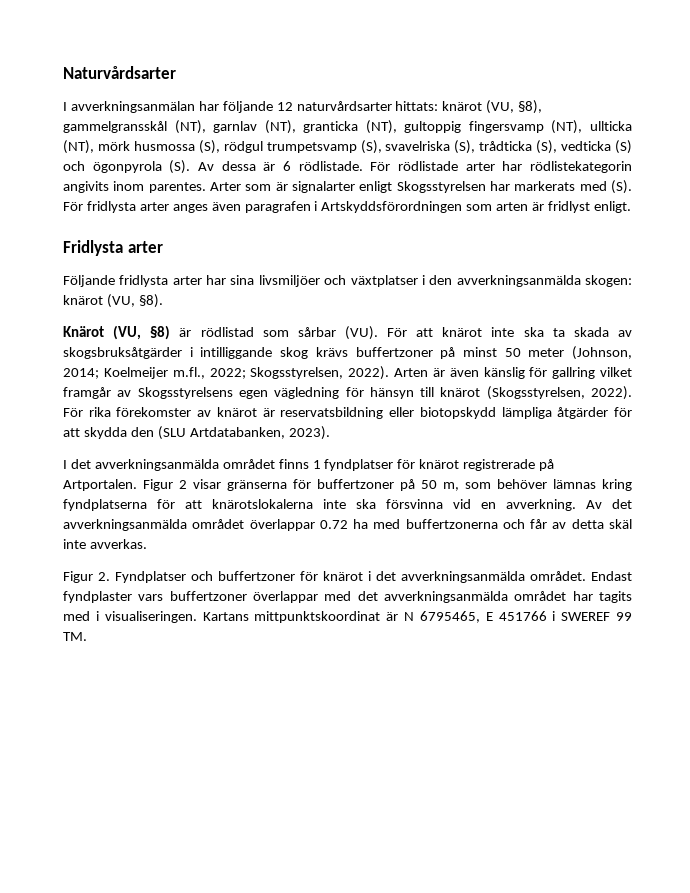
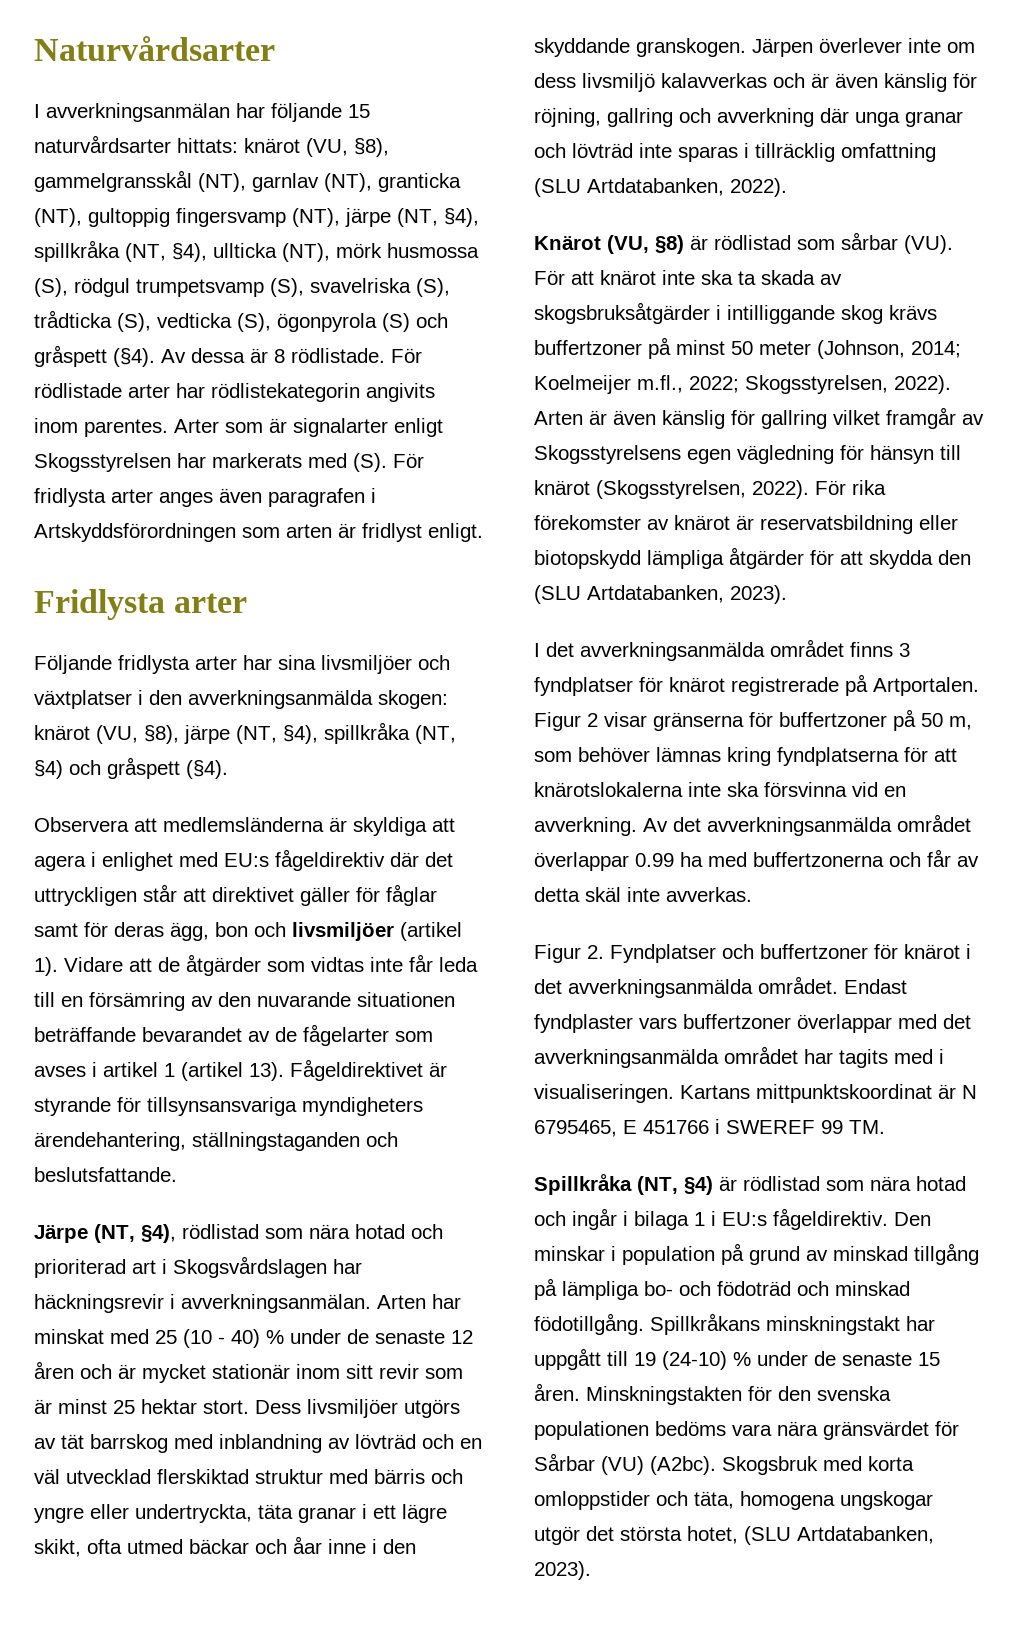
[276,102,293,111] 12 -> [348,104,370,118] 15
(583, 127) none -> [345,208,479,227] [34,240,207,262] järpe (NT, §4), spillkråka (NT, §4),
[615,140,632,154] [63,160,191,174] (S) och ögonpyrola (S). -> [237,313,448,332] [34,345,155,367] (S), ögonpyrola (S) och gråspett (§4).
[283,161,291,171] 6 -> [274,349,285,363] 8
[138,294,163,308] §8). -> [144,722,456,744] [34,757,228,779] [34,817,455,836] [34,849,453,871] [34,884,437,906] [34,922,462,941] [34,954,478,976] [34,992,455,1011] [34,1024,433,1046] [34,1059,447,1081] [34,1097,423,1116] [34,1132,398,1151] [34,1167,177,1182] [34,1224,443,1243] [34,1256,362,1278] [34,1294,461,1313] [34,1329,473,1348] [34,1361,463,1383] [34,1399,460,1418] [34,1434,482,1453] [34,1469,463,1484] [34,1504,447,1523] [34,1536,416,1557] [534,38,975,57] [534,73,977,92] [534,108,963,127] [534,143,936,162] [534,178,787,197] §8), järpe (NT, §4), spillkråka (NT, §4) och gråspett (§4). // Observera att medlemsländerna är skyldiga att agera i enlighet med EU:s fågeldirektiv där det uttryckligen står att direktivet gäller för fåglar samt för deras ägg, bon och livsmiljöer (artikel 1). Vidare att de åtgärder som vidtas inte får leda till en försämring av den nuvarande situationen beträffande bevarandet av de fågelarter som avses i artikel 1 (artikel 13). Fågeldirektivet är styrande för tillsynsansvariga myndigheters ärendehantering, ställningstaganden och beslutsfattande. // Järpe (NT, §4), rödlistad som nära hotad och prioriterad art i Skogsvårdslagen har häckningsrevir i avverkningsanmälan. Arten har minskat med 25 (10 - 40) % under de senaste 12 åren och är mycket stationär inom sitt revir som är minst 25 hektar stort. Dess livsmiljöer utgörs av tät barrskog med inblandning av lövträd och en väl utvecklad flerskiktad struktur med bärris och yngre eller undertryckta, täta granar i ett lägre skikt, ofta utmed bäckar och åar inne i den skyddande granskogen. Järpen överlever inte om dess livsmiljö kalavverkas och är även känslig för röjning, gallring och avverkning där unga granar och lövträd inte sparas i tillräcklig omfattning (SLU Artdatabanken, 2022).
[312,460,321,469] 1 -> [899,643,910,657] 3
[319,520,348,529] 0.72 -> [635,853,674,867] 0.99
(87, 636) none -> [534,1174,966,1195] [534,1208,931,1230] [534,1243,979,1265] [534,1278,910,1300] [534,1313,935,1335] [534,1348,940,1370] [534,1383,891,1405] [534,1421,959,1440] [534,1453,914,1475] [534,1491,933,1510] [534,1526,934,1545] [534,1561,591,1580] // Spillkråka (NT, §4) är rödlistad som nära hotad och ingår i bilaga 1 i EU:s fågeldirektiv. Den minskar i population på grund av minskad tillgång på lämpliga bo- och födoträd och minskad födotillgång. Spillkråkans minskningstakt har uppgått till 19 (24-10) % under de senaste 15 åren. Minskningstakten för den svenska populationen bedöms vara nära gränsvärdet för Sårbar (VU) (A2bc). Skogsbruk med korta omloppstider och täta, homogena ungskogar utgör det största hotet, (SLU Artdatabanken, 2023).

